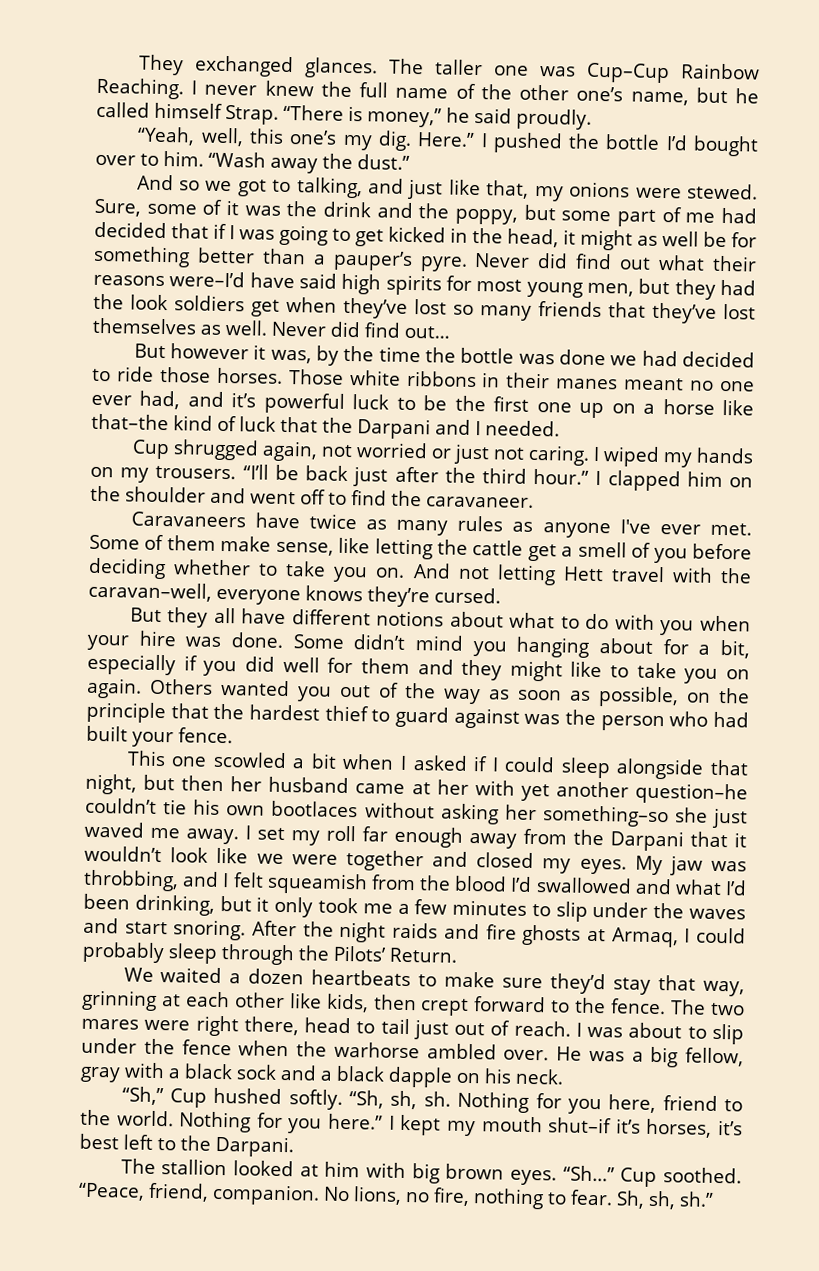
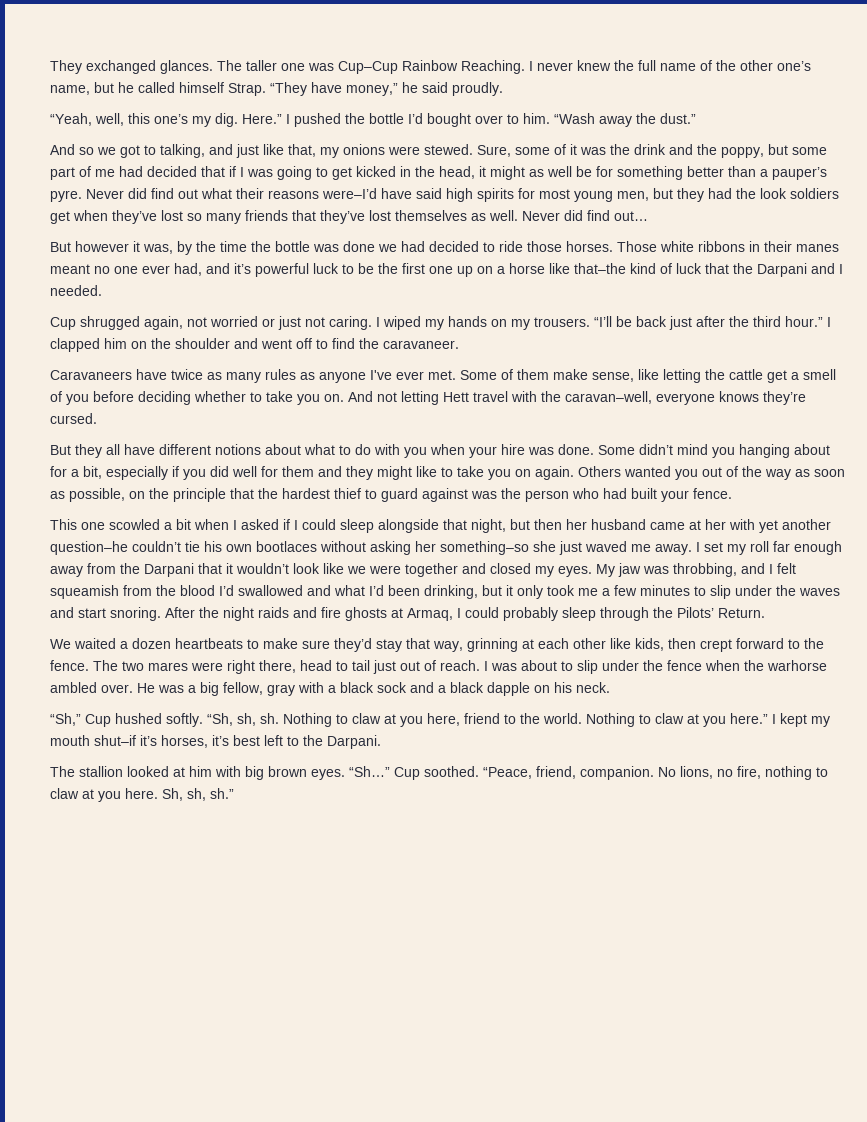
[283,104,363,122] “There is -> [270,82,342,96] “They have
[535,1093,562,1109] for -> [336,713,396,724] to claw at
[256,1112,283,1129] for -> [639,713,699,724] to claw at
[570,1189,613,1206] fear. -> [50,788,158,802] claw at you here.

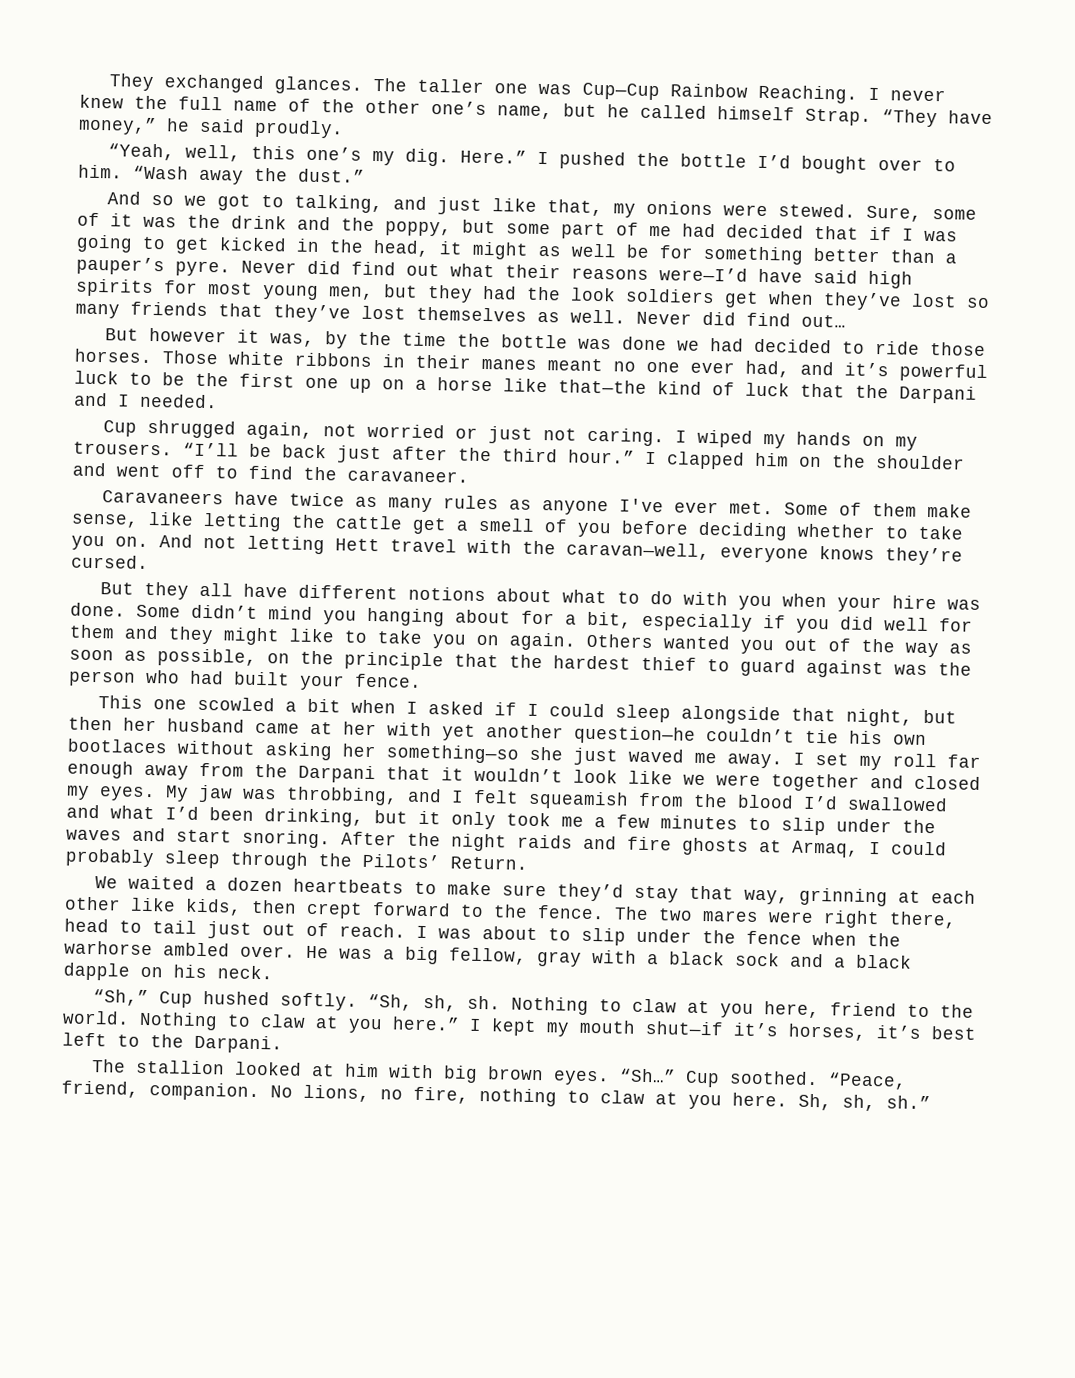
[338,61,398,74] Cup–Cup -> [582,82,661,101] Cup—Cup
[322,188,377,199] were–I’d -> [659,267,748,282] were—I’d
[574,263,626,274] that–the -> [558,379,647,394] that—the
[565,391,652,404] caravan–well, -> [566,541,710,561] caravan—well,
[50,541,128,555] question–he -> [574,725,696,745] question—he
[440,541,529,555] something–so -> [386,744,519,764] something—so
[94,735,136,746] shut–if -> [645,1021,724,1036] shut—if

